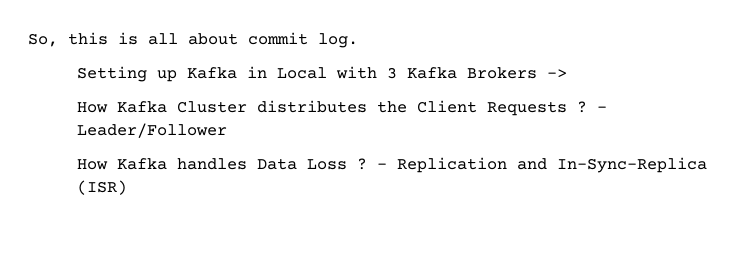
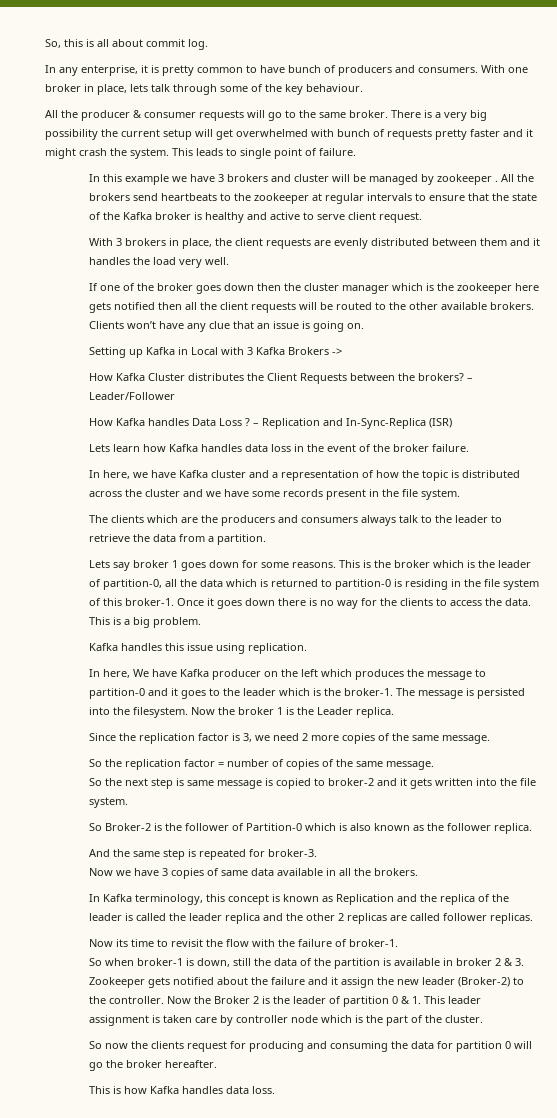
(358, 40) none -> [45,65,528,76] [45,84,363,95] [45,110,487,121] [45,129,533,140] [45,148,356,159] [88,174,534,185] [88,193,537,204] [88,212,422,223] [88,238,540,249] [88,257,229,268] [88,283,539,294] [88,302,534,313] [88,321,364,332] // In any enterprise, it is pretty common to have bunch of producers and consumers. With one broker in place, lets talk through some of the key behaviour. // All the producer & consumer requests will go to the same broker. There is a very big possibility the current setup will get overwhelmed with bunch of requests pretty faster and it might crash the system. This leads to single point of failure. // In this example we have 3 brokers and cluster will be managed by zookeeper . All the brokers send heartbeats to the zookeeper at regular intervals to ensure that the state of the Kafka broker is healthy and active to serve client request. // With 3 brokers in place, the client requests are evenly distributed between them and it handles the load very well. // If one of the broker goes down then the cluster manager which is the zookeeper here gets notified then all the client requests will be routed to the other available brokers. Clients won’t have any clue that an issue is going on.
[576,101,587,113] ? -> [349,373,464,381] between the brokers?
(127, 187) none -> [88,444,469,452] [88,470,520,481] [88,489,460,500] [88,515,502,526] [88,534,266,545] [88,560,531,571] [88,579,539,590] [88,598,531,609] [88,617,201,628] [88,643,307,654] [88,669,486,680] [88,688,525,699] [88,707,394,718] [88,733,490,744] [88,759,434,770] [88,778,536,789] [88,797,128,808] [88,823,532,834] [88,849,317,860] [88,868,418,879] [88,894,509,905] [88,913,533,924] [88,939,398,947] [88,958,524,969] [88,977,524,988] [88,996,481,1007] [88,1015,483,1026] [88,1041,532,1052] [88,1060,217,1071] [88,1086,275,1094] // Lets learn how Kafka handles data loss in the event of the broker failure. // In here, we have Kafka cluster and a representation of how the topic is distributed across the cluster and we have some records present in the file system. // The clients which are the producers and consumers always talk to the leader to retrieve the data from a partition. // Lets say broker 1 goes down for some reasons. This is the broker which is the leader of partition-0, all the data which is returned to partition-0 is residing in the file system of this broker-1. Once it goes down there is no way for the clients to access the data. This is a big problem. // Kafka handles this issue using replication. // In here, We have Kafka producer on the left which produces the message to partition-0 and it goes to the leader which is the broker-1. The message is persisted into the filesystem. Now the broker 1 is the Leader replica. // Since the replication factor is 3, we need 2 more copies of the same message. // So the replication factor = number of copies of the same message. // So the next step is same message is copied to broker-2 and it gets written into the file system. // So Broker-2 is the follower of Partition-0 which is also known as the follower replica. // And the same step is repeated for broker-3. // Now we have 3 copies of same data available in all the brokers. // In Kafka terminology, this concept is known as Replication and the replica of the leader is called the leader replica and the other 2 replicas are called follower replicas. // Now its time to revisit the flow with the failure of broker-1. // So when broker-1 is down, still the data of the partition is available in broker 2 & 3. Zookeeper gets notified about the failure and it assign the new leader (Broker-2) to the controller. Now the Broker 2 is the leader of partition 0 & 1. This leader assignment is taken care by controller node which is the part of the cluster. // So now the clients request for producing and consuming the data for partition 0 will go the broker hereafter. // This is how Kafka handles data loss.

